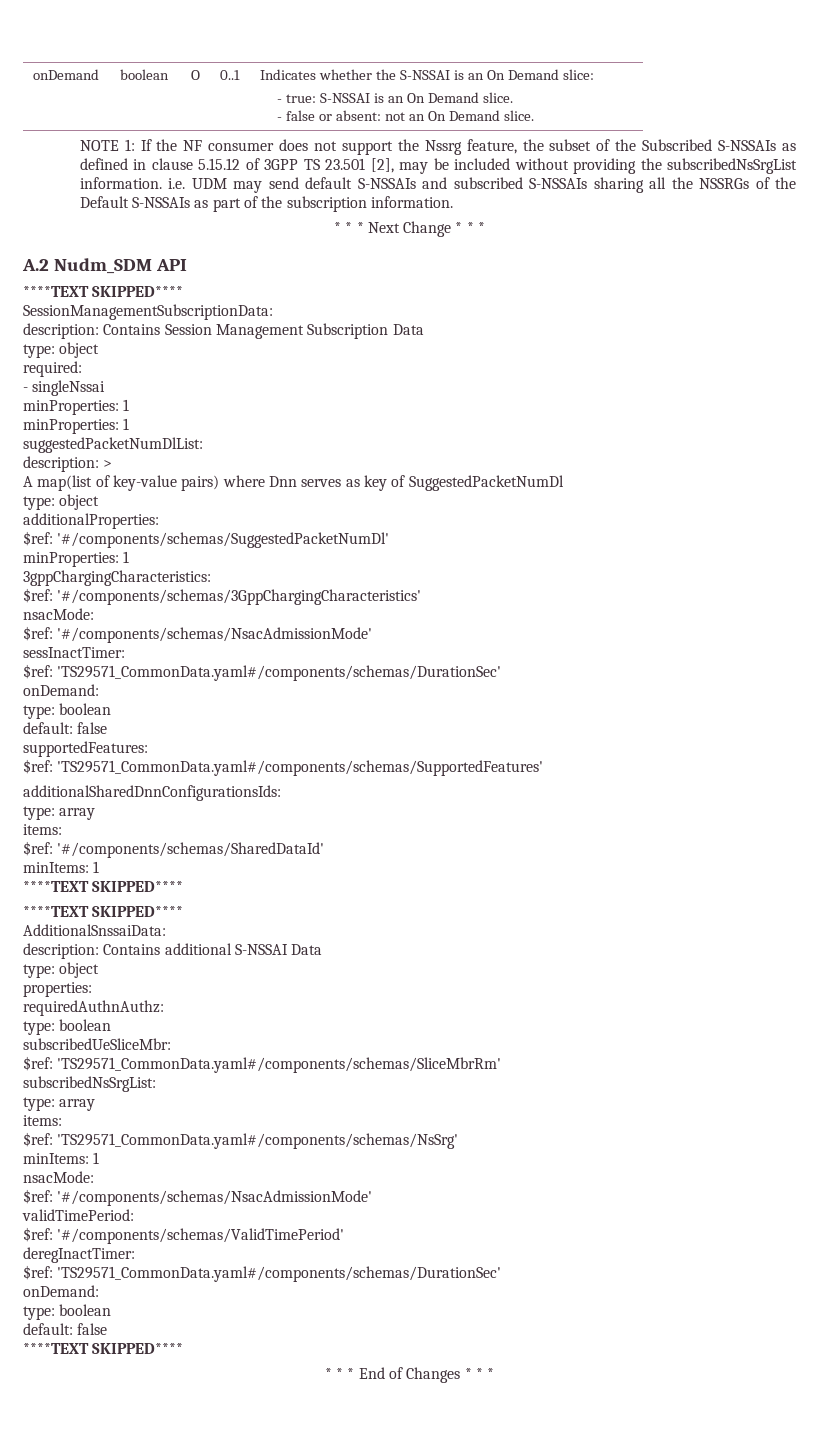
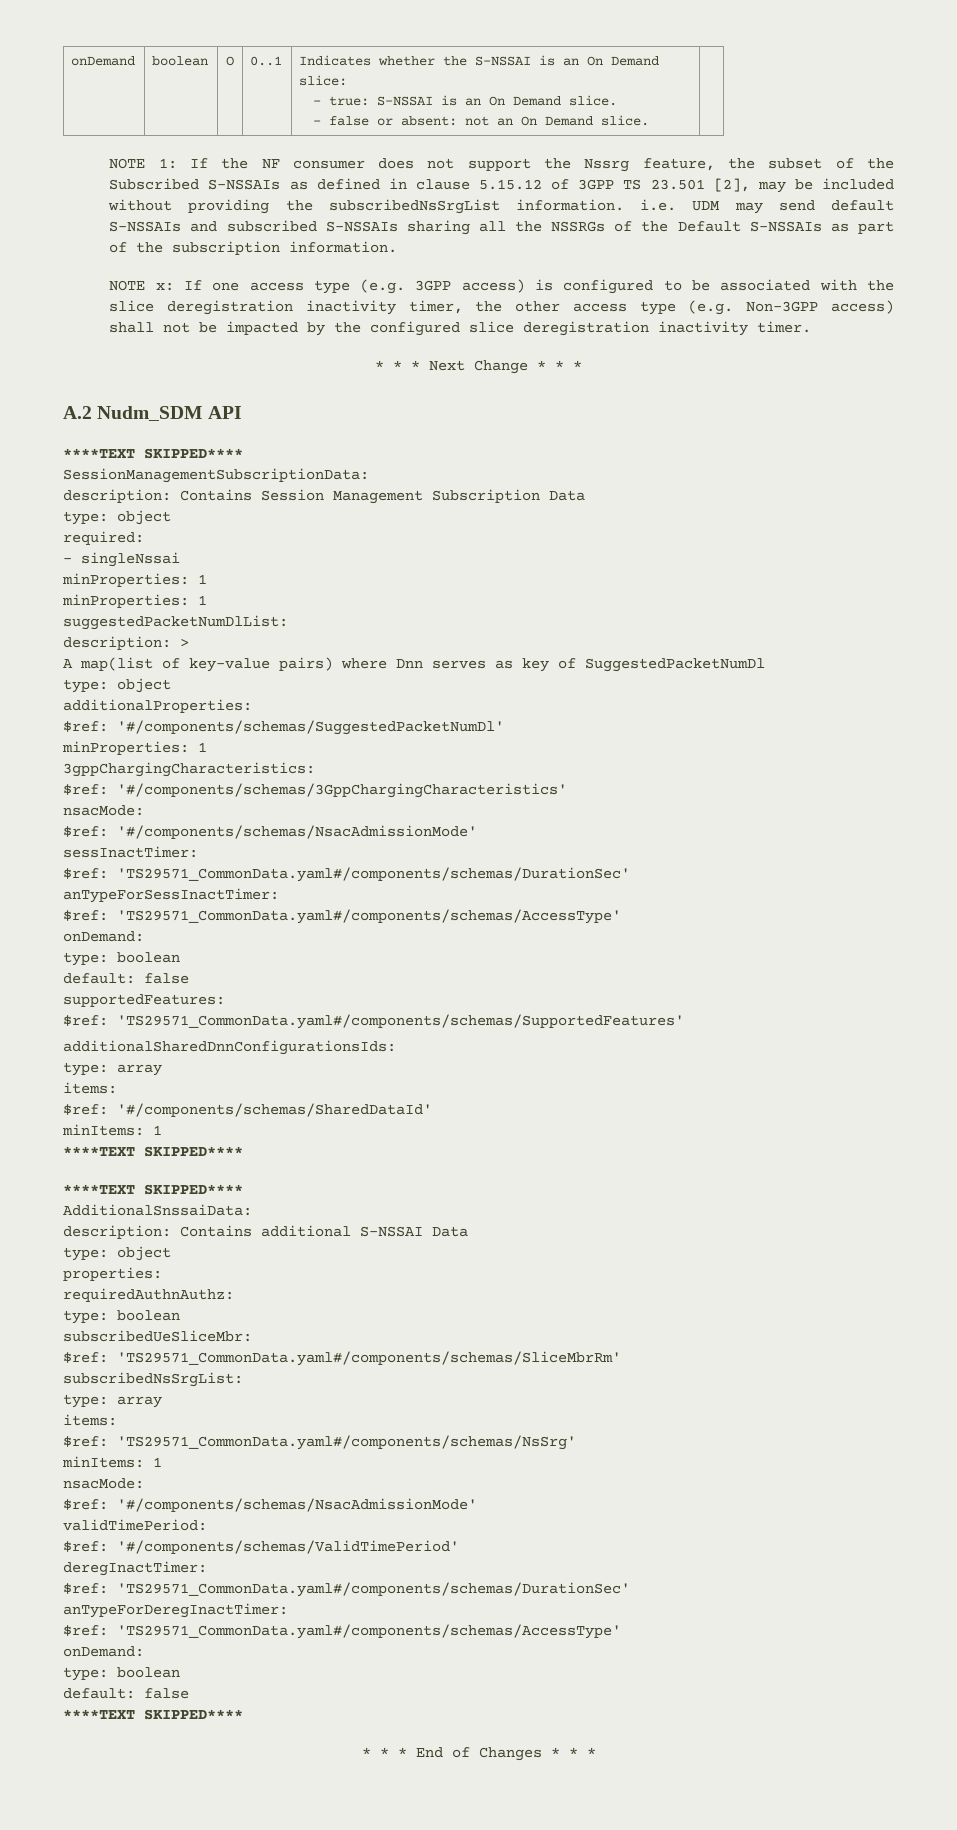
(454, 202) none -> [109,279,895,294] [109,300,895,315] [109,321,812,336] // NOTE x: If one access type (e.g. 3GPP access) is configured to be associated with the slice deregistration inactivity timer, the other access type (e.g. Non-3GPP access) shall not be impacted by the configured slice deregistration inactivity timer.
(502, 673) none -> [63,888,279,903] [63,909,621,924] // anTypeForSessInactTimer: // $ref: 'TS29571_CommonData.yaml#/components/schemas/AccessType'
(502, 1274) none -> [63,1603,288,1618] [63,1624,621,1639] // anTypeForDeregInactTimer: // $ref: 'TS29571_CommonData.yaml#/components/schemas/AccessType'

